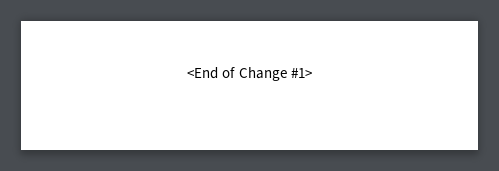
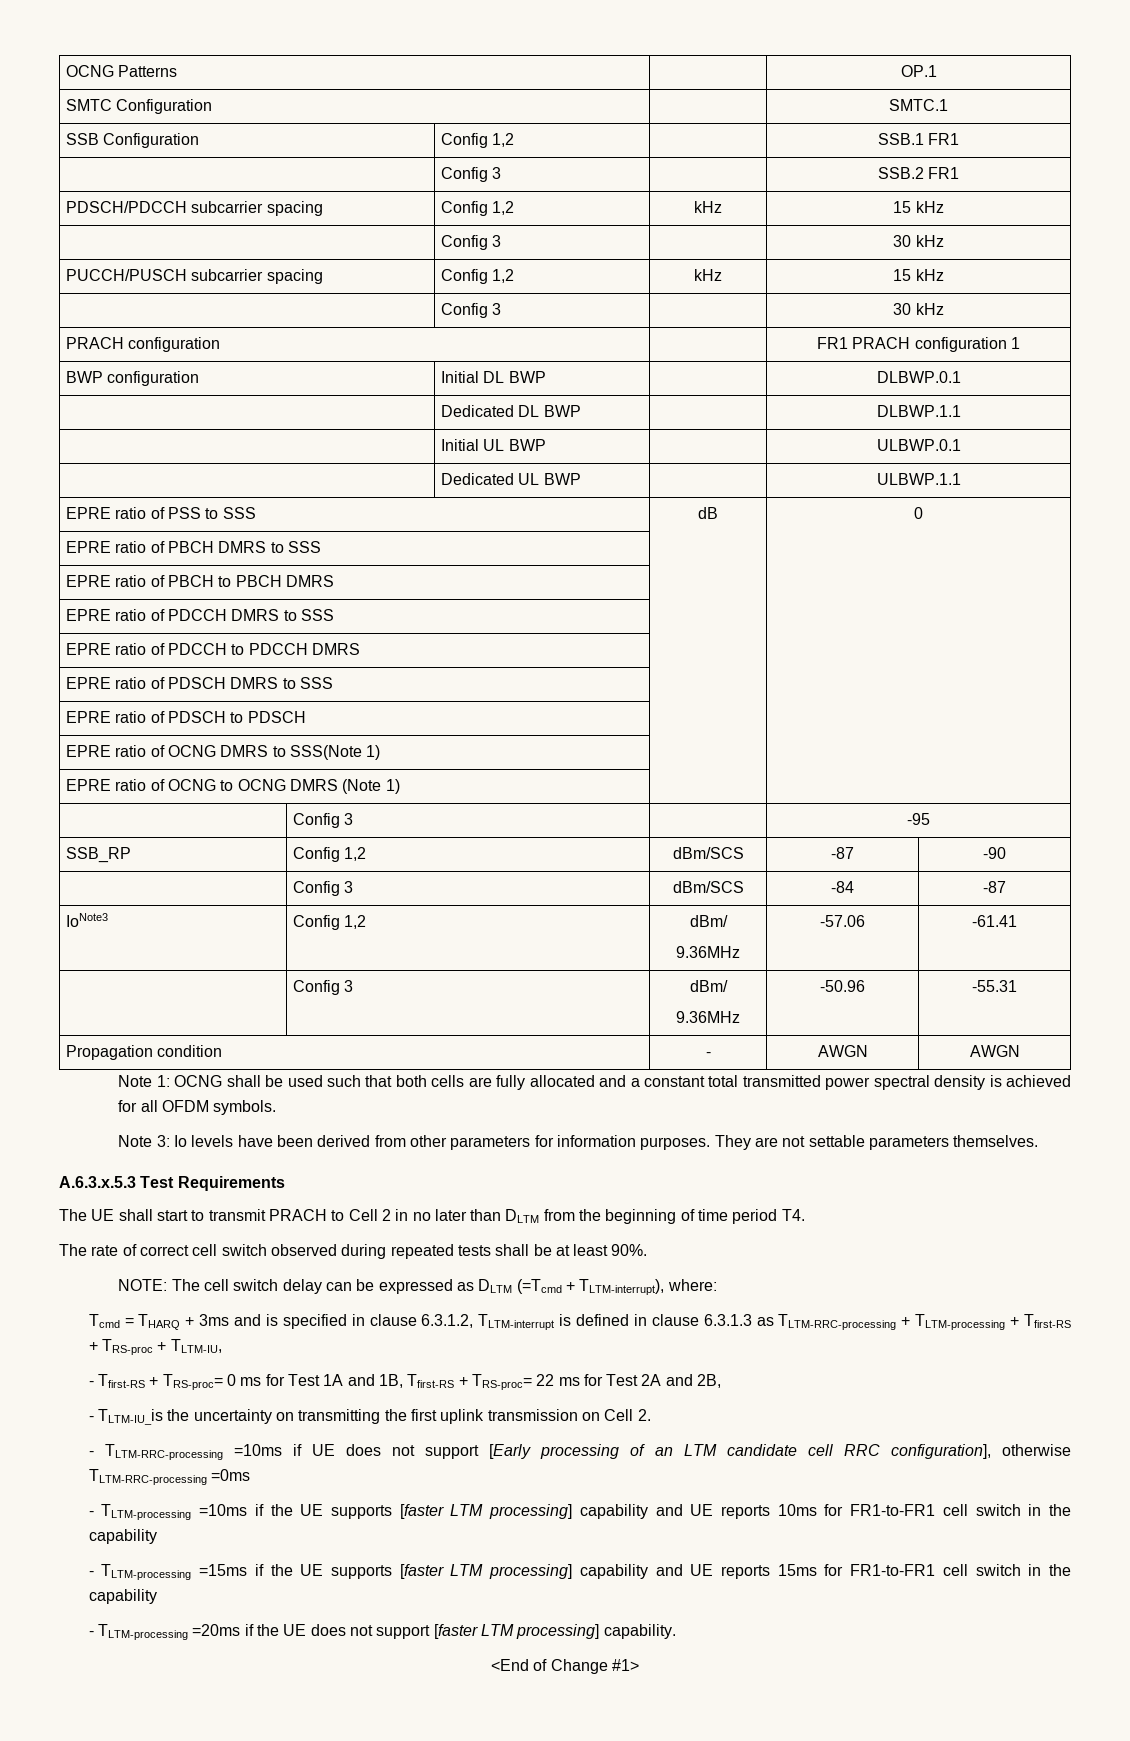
(187, 73) none -> [65,65,178,77] [900,65,937,77] [65,99,213,114] [889,99,949,111] [65,133,200,148] [440,133,515,148] [877,133,960,145] [440,167,502,182] [877,167,960,179] [65,201,323,216] [440,201,515,216] [694,201,722,213] [893,201,944,213] [440,235,502,250] [893,235,944,247] [65,269,323,284] [440,269,515,284] [694,269,722,281] [893,269,944,281] [440,303,502,318] [893,303,944,315] [65,337,221,352] [817,337,1020,352] [65,371,200,386] [440,371,546,383] [876,371,961,383] [440,405,581,417] [876,405,961,417] [440,439,546,451] [876,439,961,451] [440,473,581,485] [876,473,961,485] [65,507,256,519] [698,507,718,519] [914,507,924,519] [65,541,321,553] [65,575,334,587] [65,609,334,621] [65,643,360,655] [65,677,333,689] [65,711,306,723] [65,745,381,760] [65,779,400,794] [292,813,354,828] [907,813,931,825] [65,847,131,863] [292,847,367,862] [672,847,744,859] [831,847,854,859] [983,847,1006,859] [292,881,354,896] [672,881,744,893] [831,881,854,893] [983,881,1006,893] [65,913,108,927] [292,915,367,930] [689,915,728,927] [676,946,740,958] [820,915,865,927] [972,915,1017,927] [292,980,354,995] [689,980,728,992] [676,1011,740,1023] [820,980,865,992] [972,980,1017,992] [65,1045,223,1060] [705,1052,711,1057] [817,1045,868,1057] [969,1045,1020,1057] [118,1075,1071,1090] [118,1100,277,1115] [118,1135,1039,1150] [59,1176,285,1191] [59,1209,805,1224] [59,1244,648,1259] [118,1279,717,1295] [88,1314,1071,1330] [88,1339,222,1355] [88,1374,722,1390] [88,1409,651,1425] [88,1444,1072,1460] [88,1469,251,1485] [88,1504,1071,1520] [88,1529,157,1544] [88,1564,1071,1580] [88,1589,157,1604] [88,1624,676,1640] OCNG Patterns | | OP.1 // SMTC Configuration | | SMTC.1 // SSB Configuration | Config 1,2 | | SSB.1 FR1 // | Config 3 | | SSB.2 FR1 // PDSCH/PDCCH subcarrier spacing | Config 1,2 | kHz | 15 kHz // | Config 3 | | 30 kHz // PUCCH/PUSCH subcarrier spacing | Config 1,2 | kHz | 15 kHz // | Config 3 | | 30 kHz // PRACH configuration | | FR1 PRACH configuration 1 // BWP configuration | Initial DL BWP | | DLBWP.0.1 // | Dedicated DL BWP | | DLBWP.1.1 // | Initial UL BWP | | ULBWP.0.1 // | Dedicated UL BWP | | ULBWP.1.1 // EPRE ratio of PSS to SSS | dB | 0 // EPRE ratio of PBCH DMRS to SSS | | // EPRE ratio of PBCH to PBCH DMRS | | // EPRE ratio of PDCCH DMRS to SSS | | // EPRE ratio of PDCCH to PDCCH DMRS | | // EPRE ratio of PDSCH DMRS to SSS | | // EPRE ratio of PDSCH to PDSCH | | // EPRE ratio of OCNG DMRS to SSS(Note 1) | | // EPRE ratio of OCNG to OCNG DMRS (Note 1) | | // | Config 3 | | -95 // SSB_RP | Config 1,2 | dBm/SCS | -87 | -90 // | Config 3 | dBm/SCS | -84 | -87 // IoNote3 | Config 1,2 | dBm/ // 9.36MHz | -57.06 | -61.41 // | Config 3 | dBm/ // 9.36MHz | -50.96 | -55.31 // Propagation condition | - | AWGN | AWGN // Note 1: OCNG shall be used such that both cells are fully allocated and a constant total transmitted power spectral density is achieved for all OFDM symbols. // Note 3: Io levels have been derived from other parameters for information purposes. They are not settable parameters themselves. // A.6.3.x.5.3 Test Requirements // The UE shall start to transmit PRACH to Cell 2 in no later than DLTM from the beginning of time period T4. // The rate of correct cell switch observed during repeated tests shall be at least 90%. // NOTE: The cell switch delay can be expressed as DLTM (=Tcmd + TLTM-interrupt), where: // Tcmd = THARQ + 3ms and is specified in clause 6.3.1.2, TLTM-interrupt is defined in clause 6.3.1.3 as TLTM-RRC-processing + TLTM-processing + Tfirst-RS + TRS-proc + TLTM-IU, // - Tfirst-RS + TRS-proc= 0 ms for Test 1A and 1B, Tfirst-RS + TRS-proc= 22 ms for Test 2A and 2B, // - TLTM-IU_is the uncertainty on transmitting the first uplink transmission on Cell 2. // - TLTM-RRC-processing =10ms if UE does not support [Early processing of an LTM candidate cell RRC configuration], otherwise TLTM-RRC-processing =0ms // - TLTM-processing =10ms if the UE supports [faster LTM processing] capability and UE reports 10ms for FR1-to-FR1 cell switch in the capability // - TLTM-processing =15ms if the UE supports [faster LTM processing] capability and UE reports 15ms for FR1-to-FR1 cell switch in the capability // - TLTM-processing =20ms if the UE does not support [faster LTM processing] capability. //

